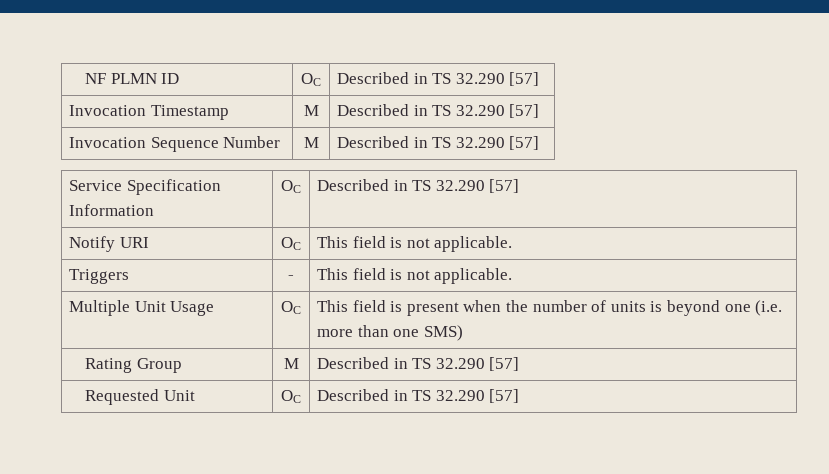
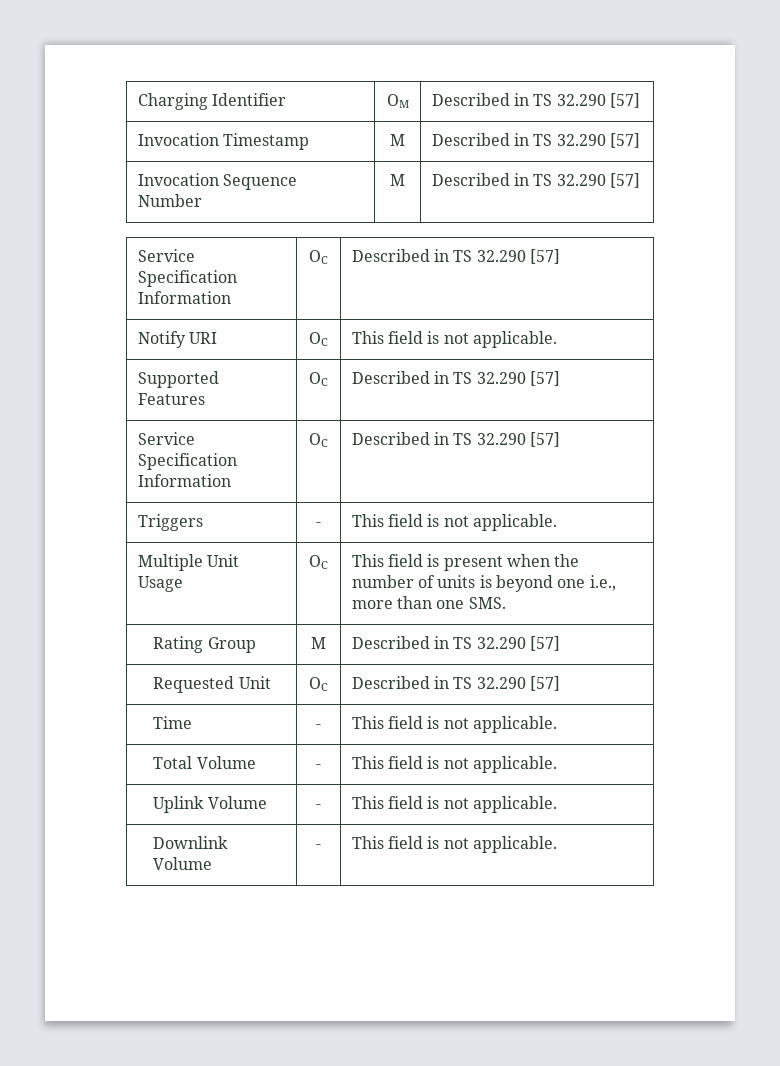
[85,73,180,84] [301,73,321,86] NF PLMN ID | OC -> [137,93,287,110] [386,94,409,108] Charging Identifier | OM
(513, 244) none -> [137,371,219,388] [137,393,205,405] [309,372,328,386] [351,371,561,386] [137,432,195,445] [137,453,237,470] [137,474,231,487] [309,433,328,447] [351,432,561,447] // Supported Features | OC | Described in TS 32.290 [57] // Service Specification Information | OC | Described in TS 32.290 [57]
[755,300,783,316] (i.e. -> [589,575,616,591] i.e.,
[423,325,463,341] SMS) -> [468,597,506,609] SMS.
(520, 396) none -> [153,716,193,729] [316,724,321,729] [351,716,558,733] [153,756,256,769] [316,764,321,769] [351,756,558,773] [153,796,267,813] [316,804,321,809] [351,796,558,813] [153,836,229,849] [153,857,213,870] [316,844,321,849] [351,836,558,853] // Time | - | This field is not applicable. // Total Volume | - | This field is not applicable. // Uplink Volume | - | This field is not applicable. // Downlink Volume | - | This field is not applicable.

